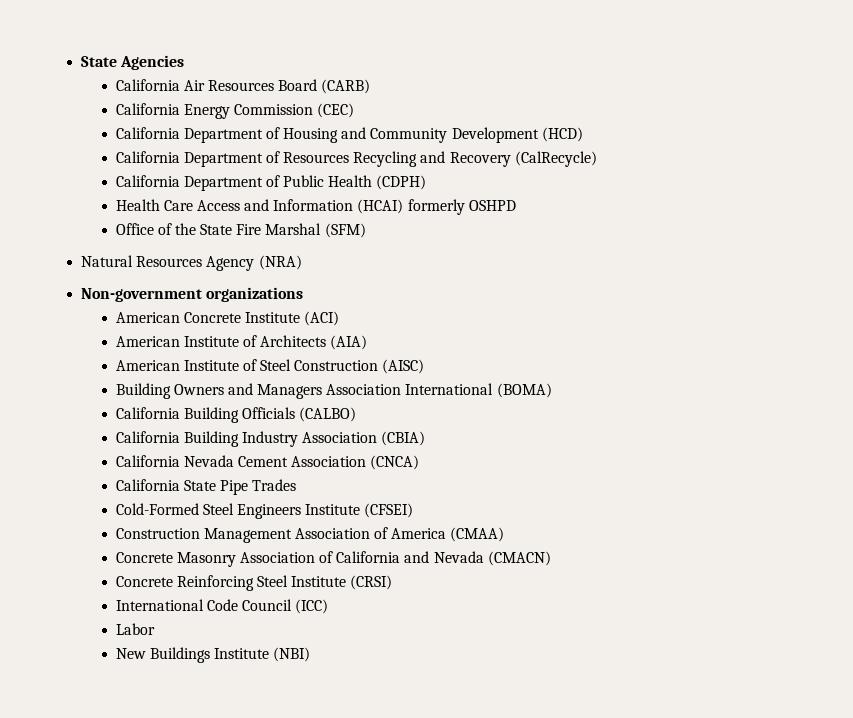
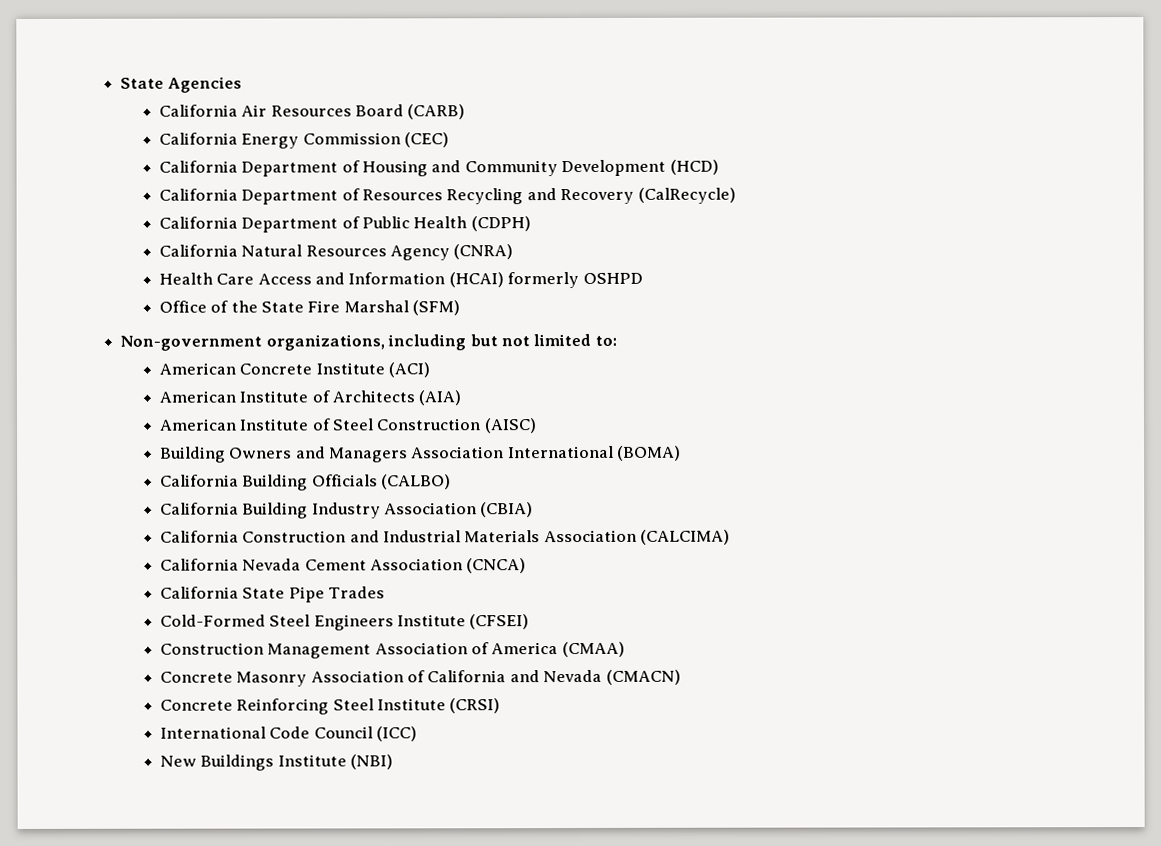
(427, 182) none -> [158,244,514,261] // California Natural Resources Agency (CNRA)
[81,255,302,271] [81,287,304,302] Natural Resources Agency (NRA) // Non-government organizations -> [120,333,617,351] Non-government organizations, including but not limited to:
(426, 438) none -> [159,529,731,545] // California Construction and Industrial Materials Association (CALCIMA)
[115,623,155,635] // Labor -> (417, 734) none

